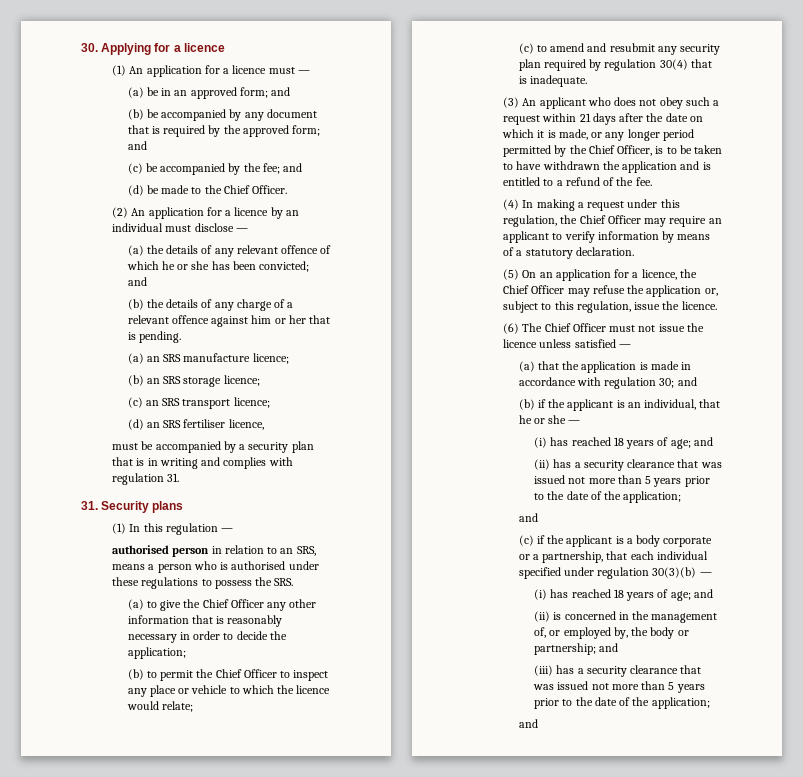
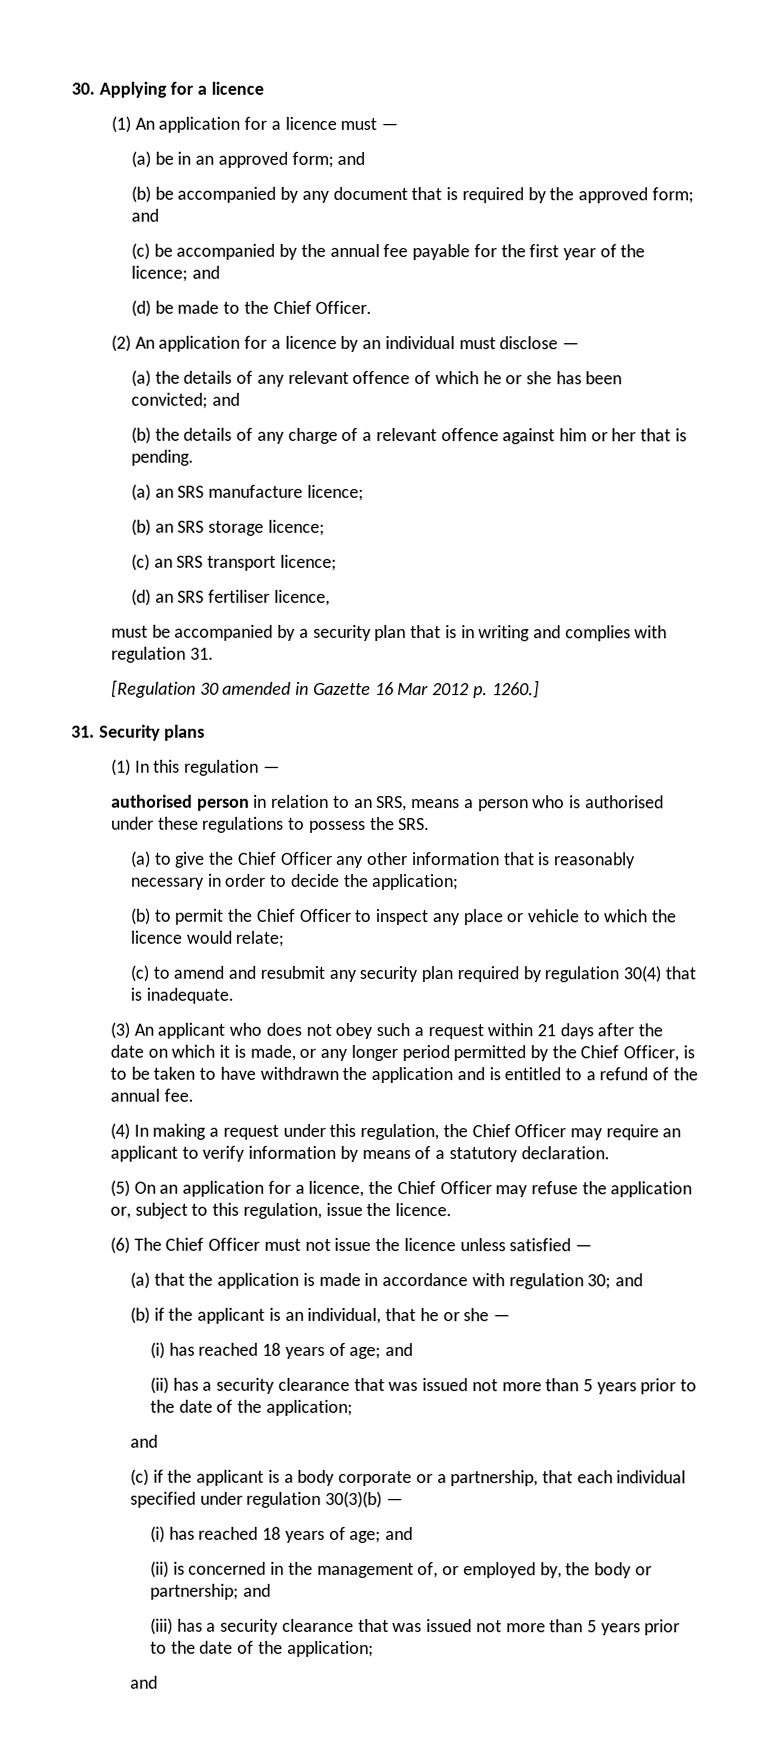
[262,163,280,174] fee; -> [329,243,646,261] [130,265,188,282] annual fee payable for the first year of the licence;
(180, 477) none -> [110,679,540,699] // [Regulation 30 amended in Gazette 16 Mar 2012 p. 1260.]
(634, 181) none -> [109,1088,160,1102] annual

